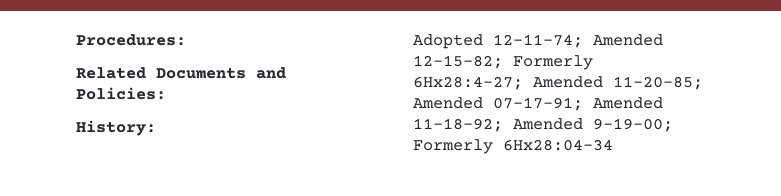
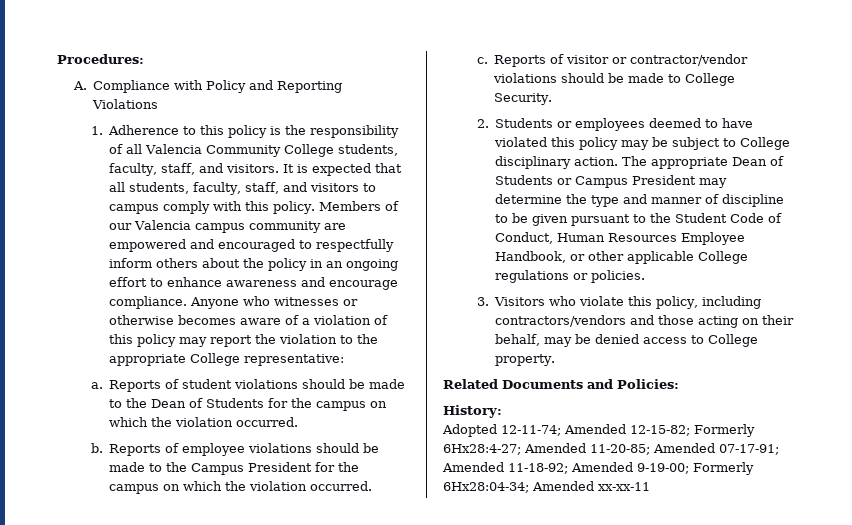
(186, 40) none -> [72,80,343,93] [92,99,159,109] [90,125,400,138] [109,144,399,157] [109,163,403,176] [109,182,377,195] [109,201,400,214] [109,220,347,233] [109,239,395,252] [109,258,399,271] [109,277,399,290] [109,296,359,309] [109,315,389,325] [109,334,379,347] [109,353,345,366] [90,379,406,392] [109,398,388,411] [109,417,299,427] [90,443,380,456] [109,462,360,475] [109,481,373,494] [476,54,749,67] [493,73,736,86] [494,93,553,105] [476,118,754,131] [494,137,791,150] [495,156,785,169] [495,175,728,188] [495,194,785,207] [495,213,783,226] [495,232,746,245] [495,251,749,264] [495,270,646,283] [476,296,762,309] [495,315,795,328] [495,334,759,347] [495,354,556,366] // A. Compliance with Policy and Reporting Violations // 1. Adherence to this policy is the responsibility of all Valencia Community College students, faculty, staff, and visitors. It is expected that all students, faculty, staff, and visitors to campus comply with this policy. Members of our Valencia campus community are empowered and encouraged to respectfully inform others about the policy in an ongoing effort to enhance awareness and encourage compliance. Anyone who witnesses or otherwise becomes aware of a violation of this policy may report the violation to the appropriate College representative: // a. Reports of student violations should be made to the Dean of Students for the campus on which the violation occurred. // b. Reports of employee violations should be made to the Campus President for the campus on which the violation occurred. // c. Reports of visitor or contractor/vendor violations should be made to College Security. // 2. Students or employees deemed to have violated this policy may be subject to College disciplinary action. The appropriate Dean of Students or Campus President may determine the type and manner of discipline to be given pursuant to the Student Code of Conduct, Human Resources Employee Handbook, or other applicable College regulations or policies. // 3. Visitors who violate this policy, including contractors/vendors and those acting on their behalf, may be denied access to College property.
[503,139,613,151] 6Hx28:04-34 -> [443,481,650,493] 6Hx28:04-34; Amended xx-xx-11

